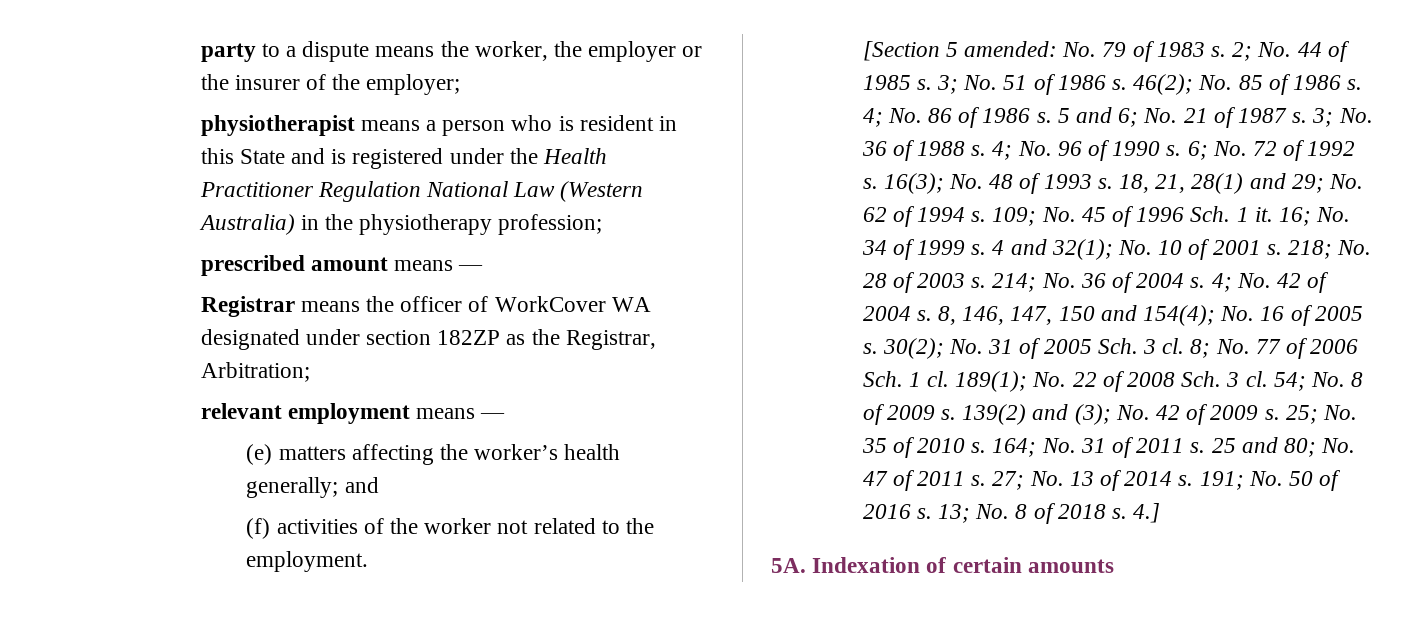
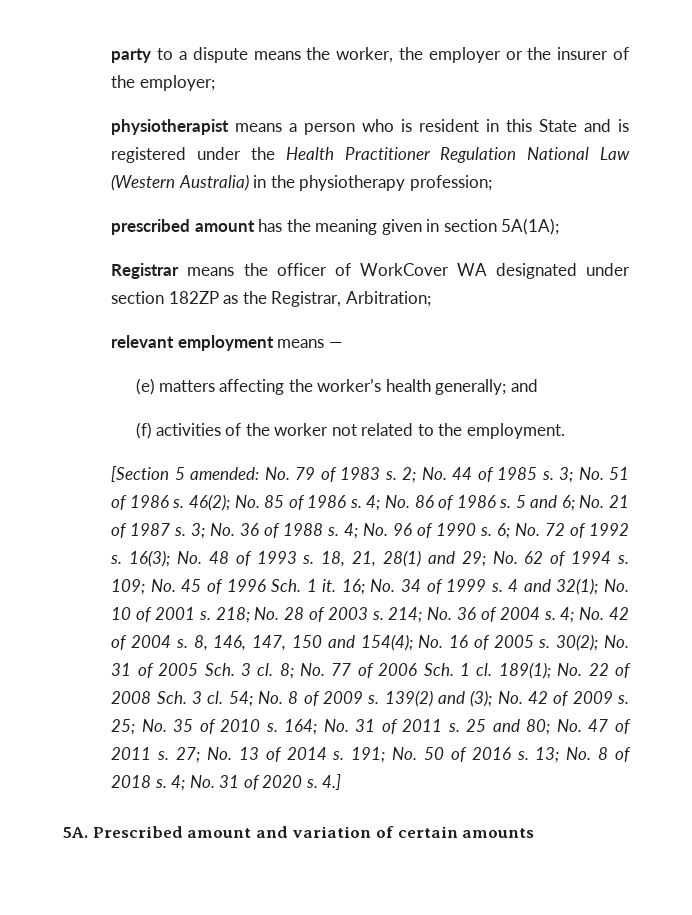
[393,260,484,271] means — -> [258,218,559,235] has the meaning given in section 5A(1A);
[1133,503,1161,523] [771,557,921,573] 4.] // 5A. Indexation -> [171,774,341,791] [63,826,372,838] 4; No. 31 of 2020 s. 4.] // 5A. Prescribed amount and variation

